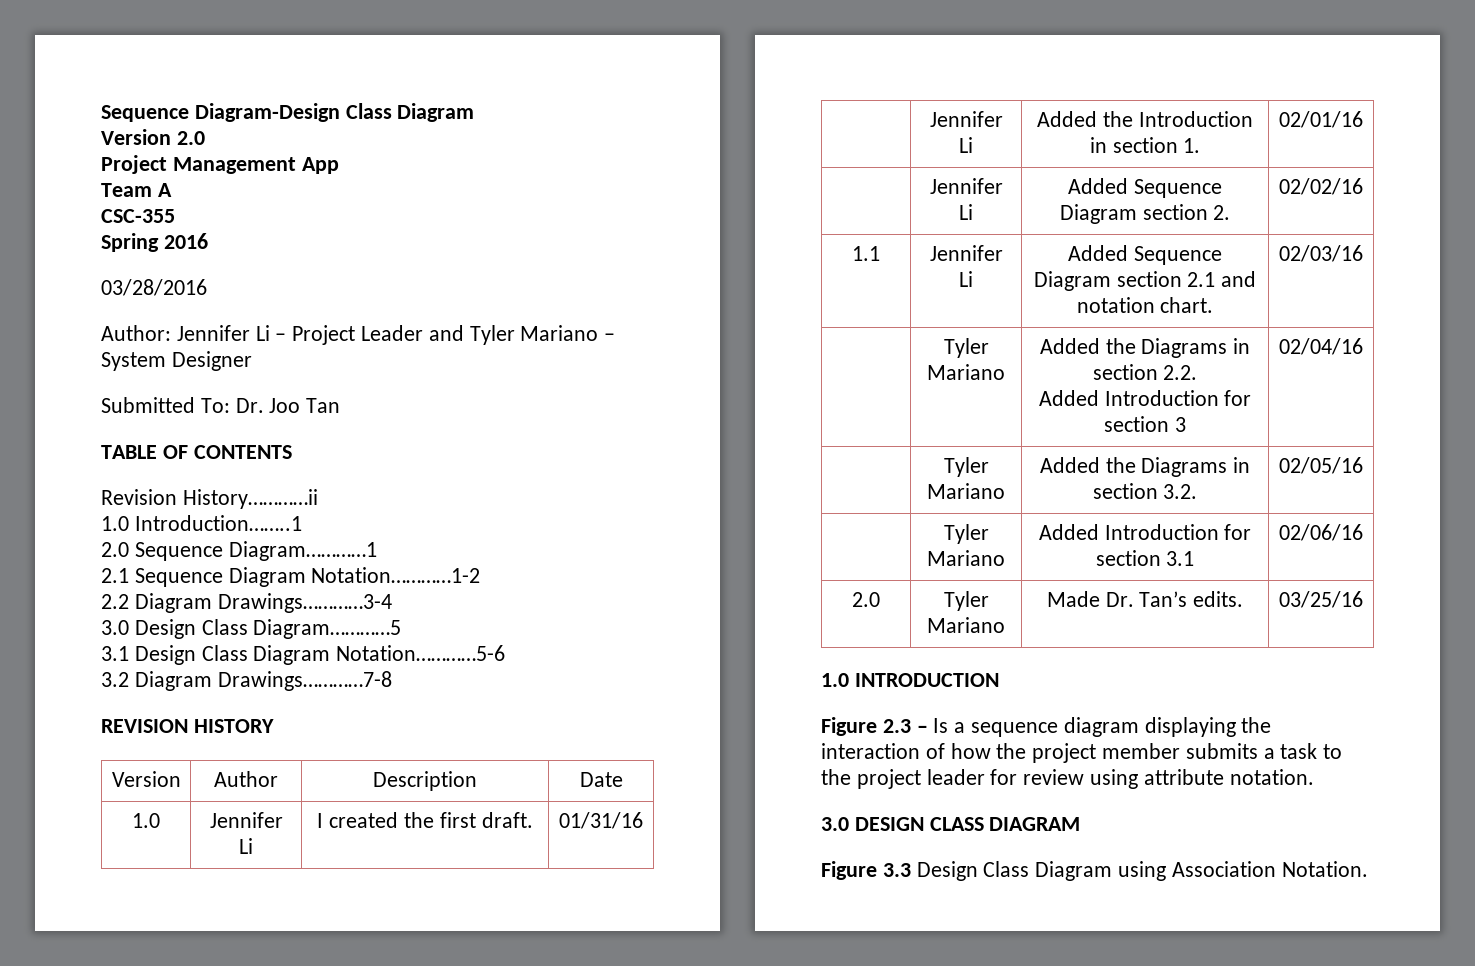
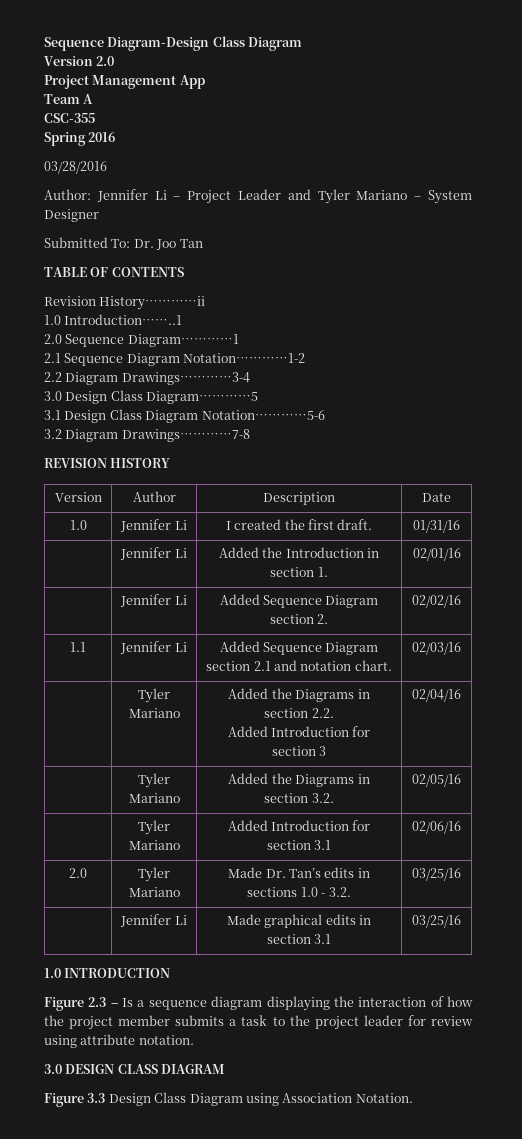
[1193,591,1244,607] edits. -> [324,867,370,878] [247,887,351,897] [412,868,461,881] [120,914,187,927] [226,914,372,928] [266,934,332,944] edits in sections 1.0 - 3.2. | 03/25/16 // | Jennifer Li | Made graphical edits in section 3.1

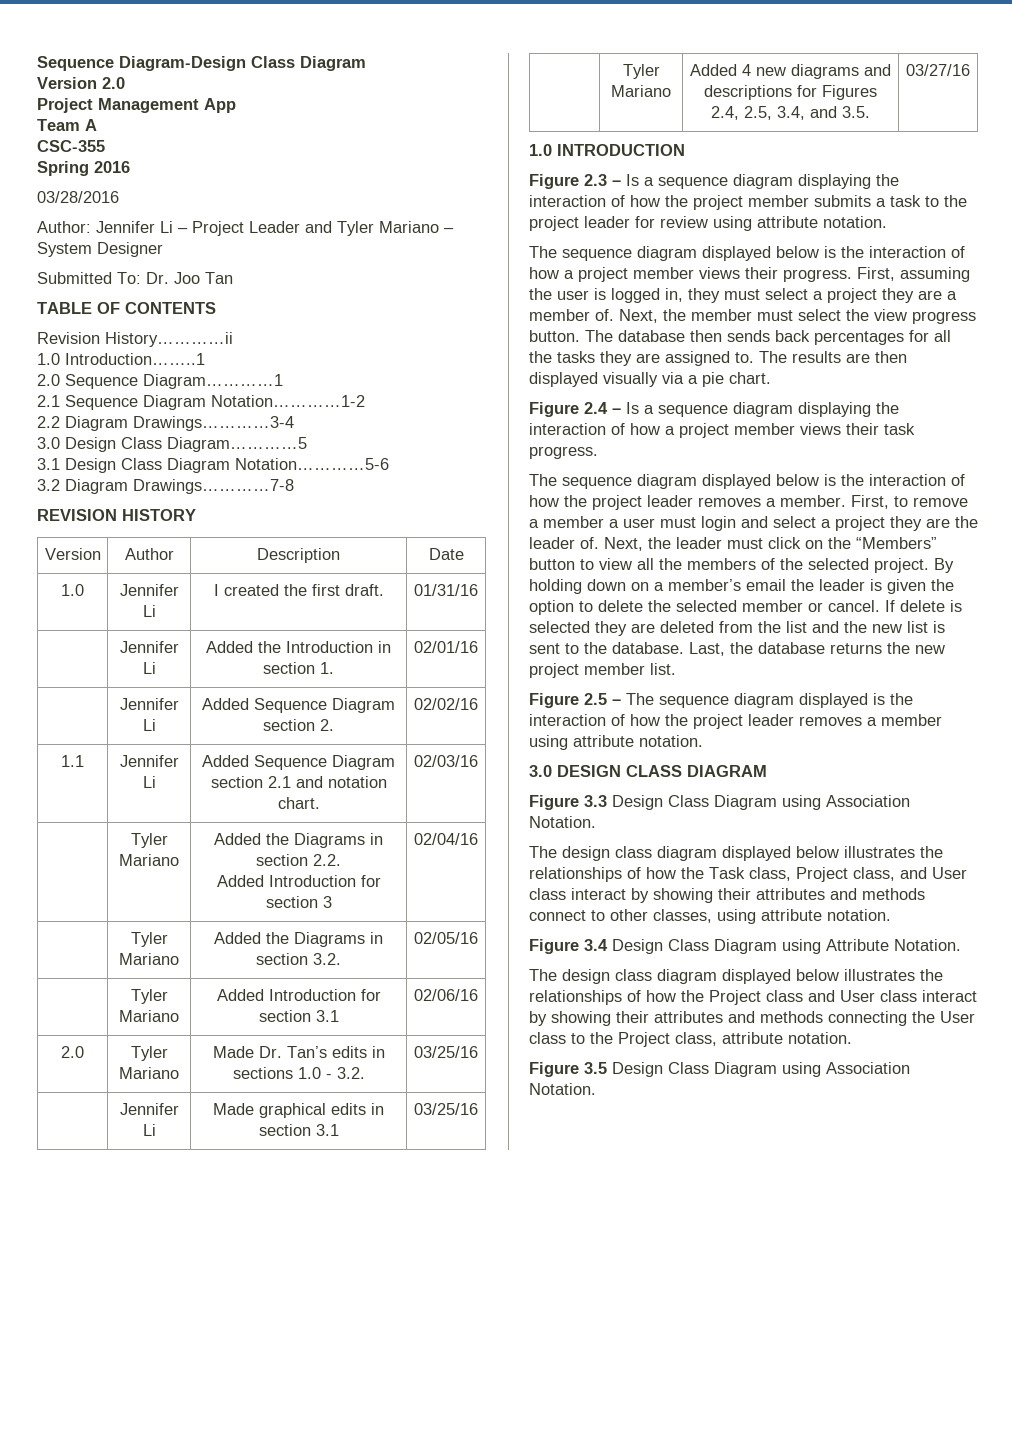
(461, 921) none -> [622,64,660,79] [611,85,671,97] [690,64,891,79] [704,85,877,100] [711,106,870,120] [906,64,970,76] // | Tyler Mariano | Added 4 new diagrams and descriptions for Figures 2.4, 2.5, 3.4, and 3.5. | 03/27/16
(194, 1040) none -> [529,246,965,261] [529,267,970,282] [529,288,957,303] [529,309,976,324] [529,330,951,345] [529,351,907,366] [529,372,771,387] [529,402,899,417] [529,423,915,438] [529,446,598,459] [529,474,965,489] [529,495,968,510] [529,516,978,531] [529,537,937,551] [529,558,954,573] [529,579,954,594] [529,600,962,615] [529,621,945,636] [529,642,945,656] [529,663,676,678] [529,693,913,708] [529,714,942,729] [529,735,703,750] // The sequence diagram displayed below is the interaction of how a project member views their progress. First, assuming the user is logged in, they must select a project they are a member of. Next, the member must select the view progress button. The database then sends back percentages for all the tasks they are assigned to. The results are then displayed visually via a pie chart. // Figure 2.4 – Is a sequence diagram displaying the interaction of how a project member views their task progress. // The sequence diagram displayed below is the interaction of how the project leader removes a member. First, to remove a member a user must login and select a project they are the leader of. Next, the leader must click on the “Members” button to view all the members of the selected project. By holding down on a member’s email the leader is given the option to delete the selected member or cancel. If delete is selected they are deleted from the list and the new list is sent to the database. Last, the database returns the new project member list. // Figure 2.5 – The sequence diagram displayed is the interaction of how the project leader removes a member using attribute notation.
(413, 1098) none -> [529,846,943,861] [529,867,967,882] [529,888,925,903] [529,909,891,924] [529,939,961,954] [529,969,943,984] [529,990,977,1005] [529,1011,975,1026] [529,1032,852,1047] [529,1062,910,1077] [529,1083,596,1095] // The design class diagram displayed below illustrates the relationships of how the Task class, Project class, and User class interact by showing their attributes and methods connect to other classes, using attribute notation. // Figure 3.4 Design Class Diagram using Attribute Notation. // The design class diagram displayed below illustrates the relationships of how the Project class and User class interact by showing their attributes and methods connecting the User class to the Project class, attribute notation. // Figure 3.5 Design Class Diagram using Association Notation.

